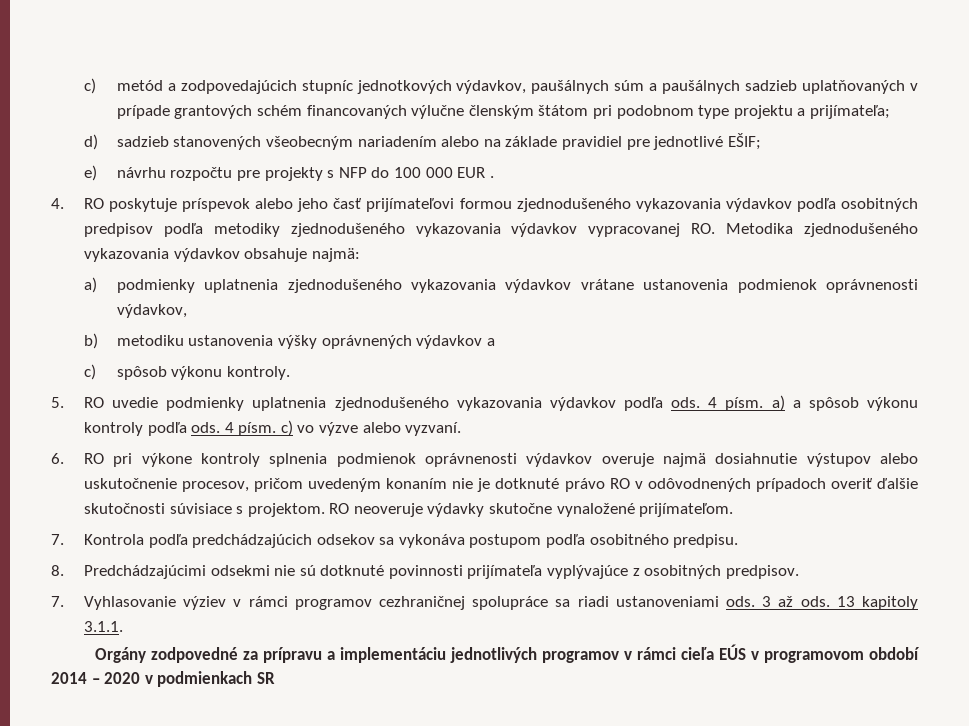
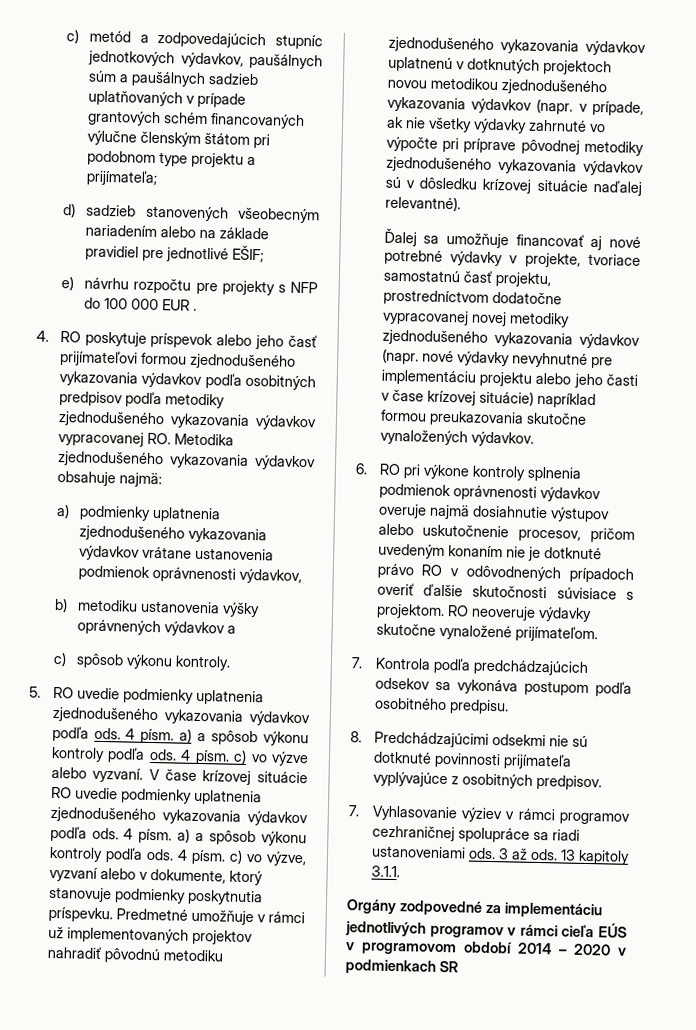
(462, 429) none -> [148,768,308,786] [50,786,262,806] [49,806,308,827] [49,825,307,847] [48,846,307,867] [48,866,263,886] [47,886,263,906] [47,906,305,926] [47,926,253,946] [46,945,224,964] [387,36,646,57] [387,56,612,76] [386,77,607,96] [386,96,644,116] [385,116,606,134] [385,136,644,157] [385,156,644,177] [384,176,642,196] [384,195,461,212] [383,228,641,251] [383,249,641,268] [382,269,552,288] [382,289,562,306] [381,309,570,328] [381,329,640,349] [381,348,613,369] [380,369,638,389] [380,389,596,409] [379,409,587,427] [379,429,534,447] V čase krízovej situácie RO uvedie podmienky uplatnenia zjednodušeného vykazovania výdavkov podľa ods. 4 písm. a) a spôsob výkonu kontroly podľa ods. 4 písm. c) vo výzve, vyzvaní alebo v dokumente, ktorý stanovuje podmienky poskytnutia príspevku. Predmetné umožňuje v rámci už implementovaných projektov nahradiť pôvodnú metodiku zjednodušeného vykazovania výdavkov uplatnenú v dotknutých projektoch novou metodikou zjednodušeného vykazovania výdavkov (napr. v prípade, ak nie všetky výdavky zahrnuté vo výpočte pri príprave pôvodnej metodiky zjednodušeného vykazovania výdavkov sú v dôsledku krízovej situácie naďalej relevantné). // Ďalej sa umožňuje financovať aj nové potrebné výdavky v projekte, tvoriace samostatnú časť projektu, prostredníctvom dodatočne vypracovanej novej metodiky zjednodušeného vykazovania výdavkov (napr. nové výdavky nevyhnutné pre implementáciu projektu alebo jeho časti v čase krízovej situácie) napríklad formou preukazovania skutočne vynaložených výdavkov.
[262,647,335,663] prípravu a -> (501, 909) none

